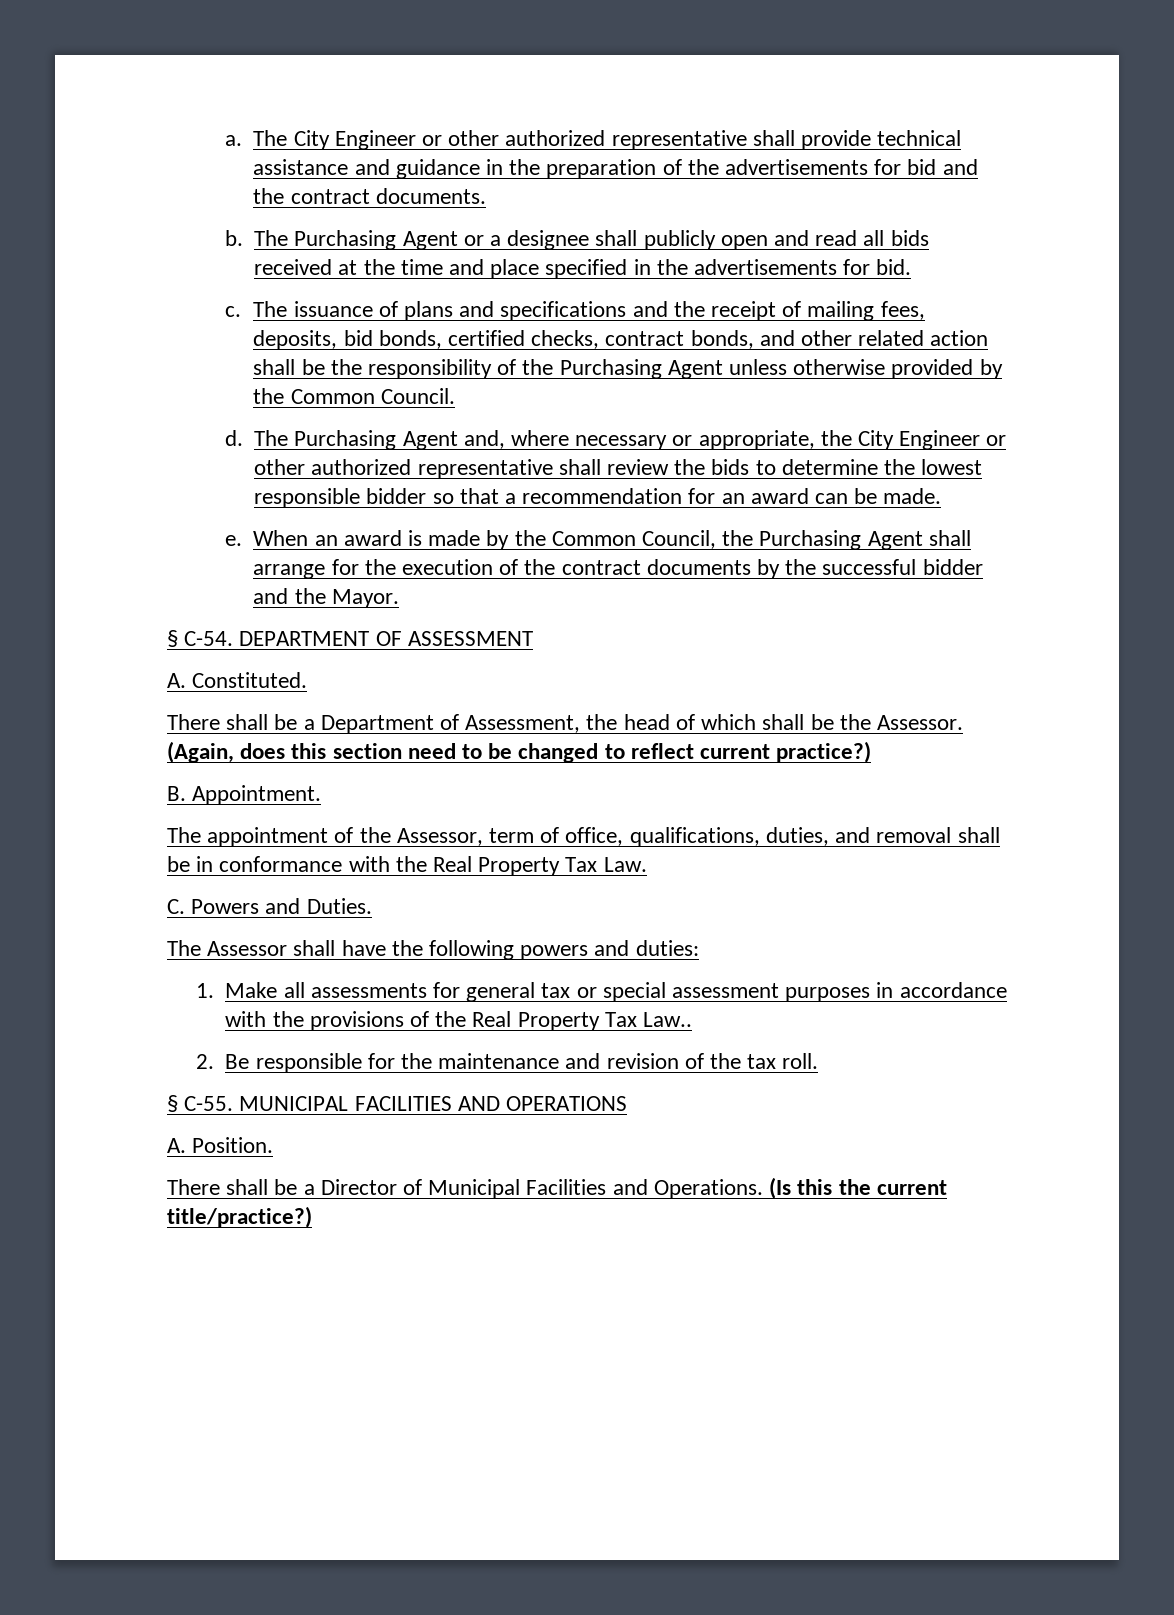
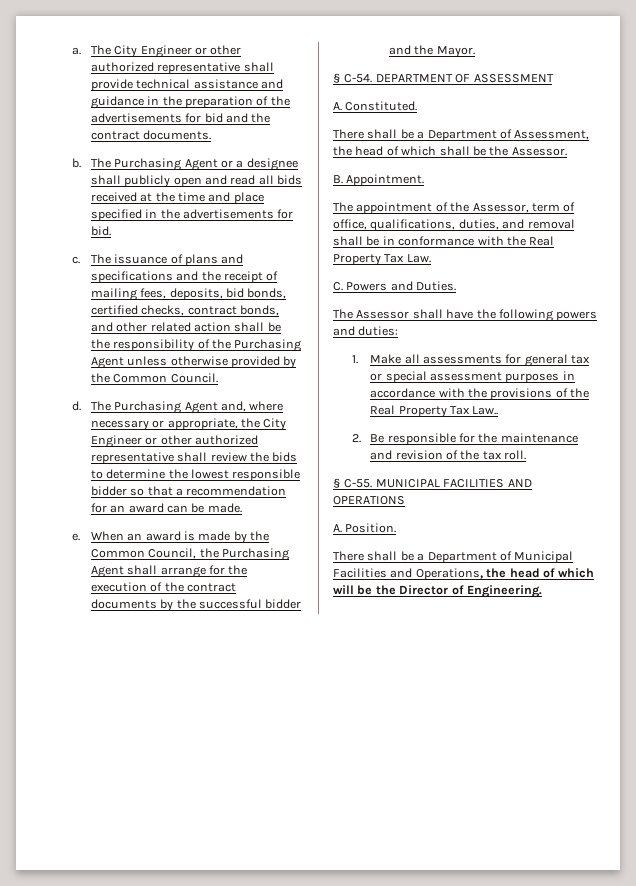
[167,741,872,763] (Again, does this section need to be changed to reflect current practice?) -> (567, 151) none
[320,1179,397,1195] Director -> [427,552,497,563] Department
[653,1177,947,1199] [167,1206,312,1228] Operations. (Is this the current title/practice?) -> [415,568,595,580] [333,585,542,598] Operations, the head of which will be the Director of Engineering.

